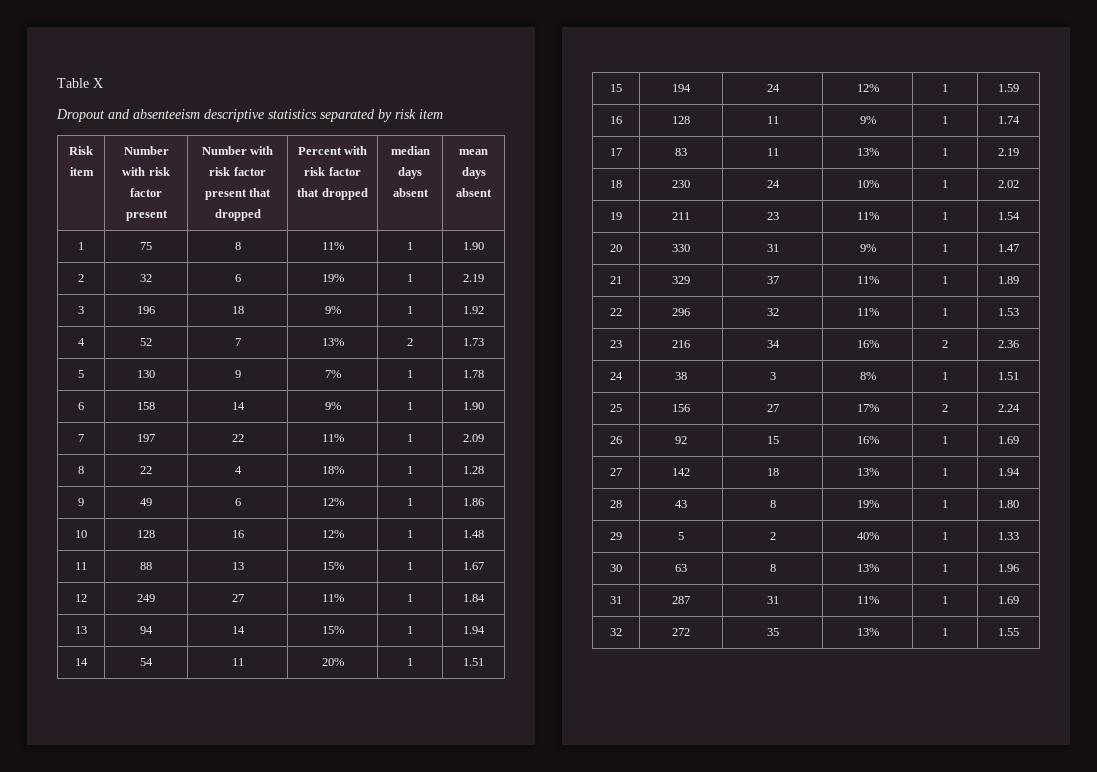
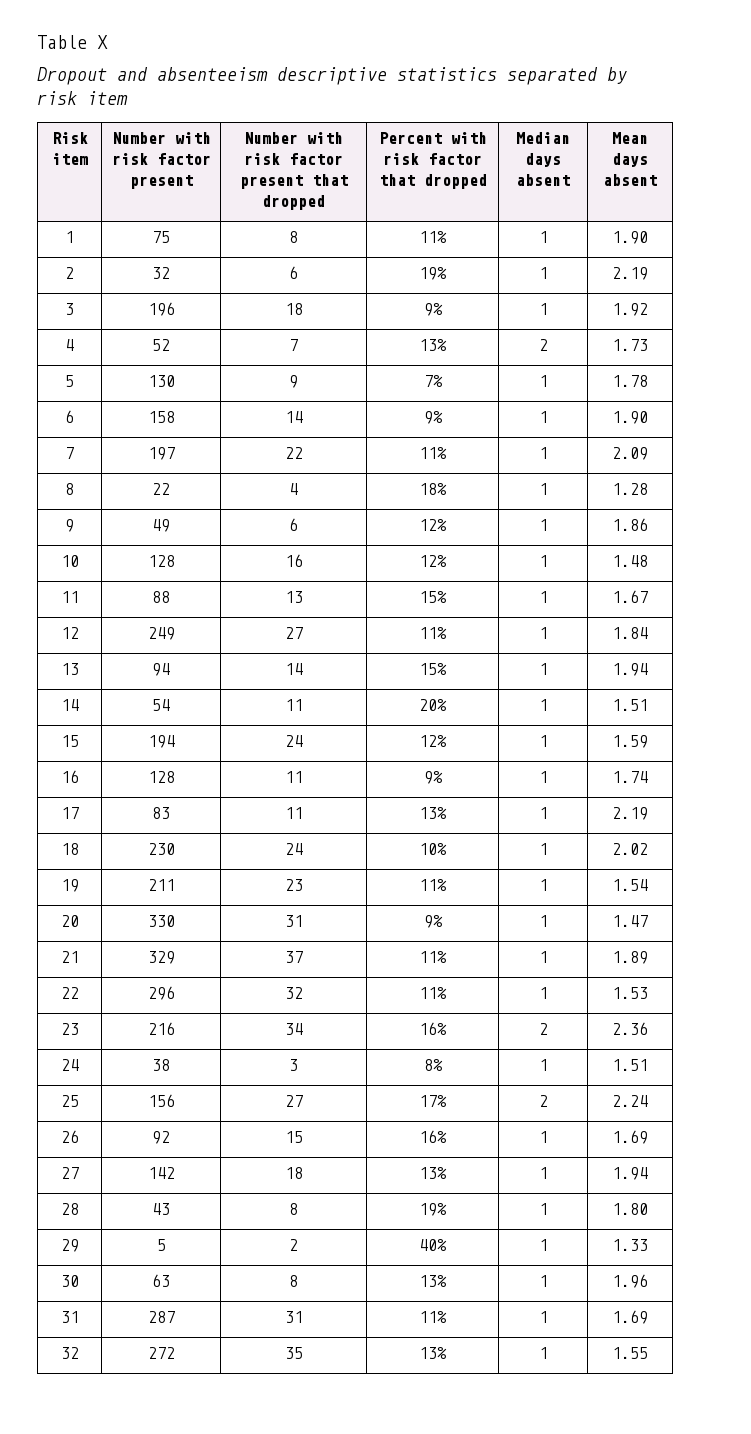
[390,146,430,155] median -> [516,132,570,144] Median
[459,149,488,155] mean -> [612,132,648,144] Mean

